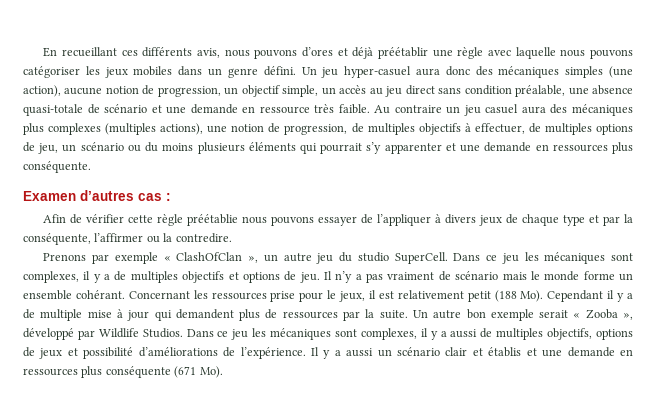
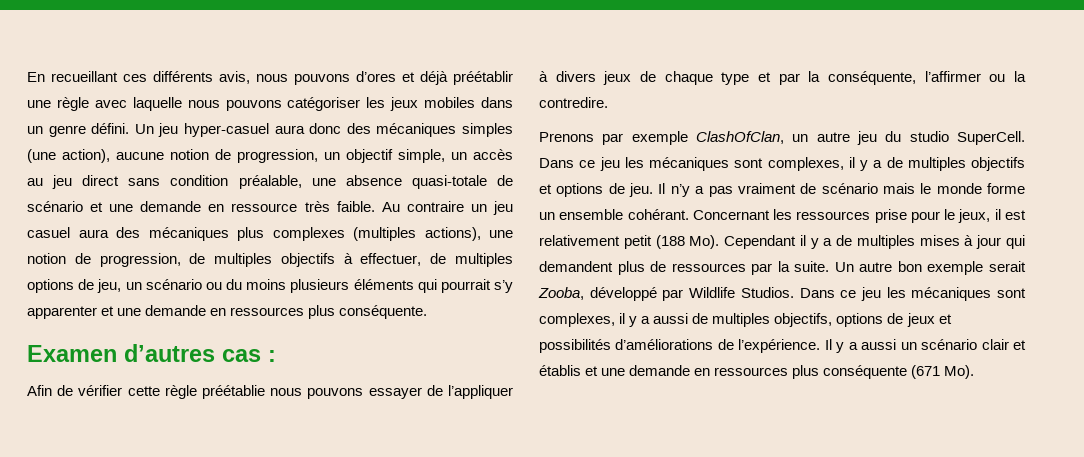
[163,252,259,263] « ClashOfClan », -> [696,131,784,144] ClashOfClan,
[40,309,112,321] multiple mise -> [856,235,960,249] multiples mises
[573,309,633,320] « Zooba », -> [538,287,584,300] Zooba,
[83,347,134,359] possibilité -> [539,339,611,353] possibilités

